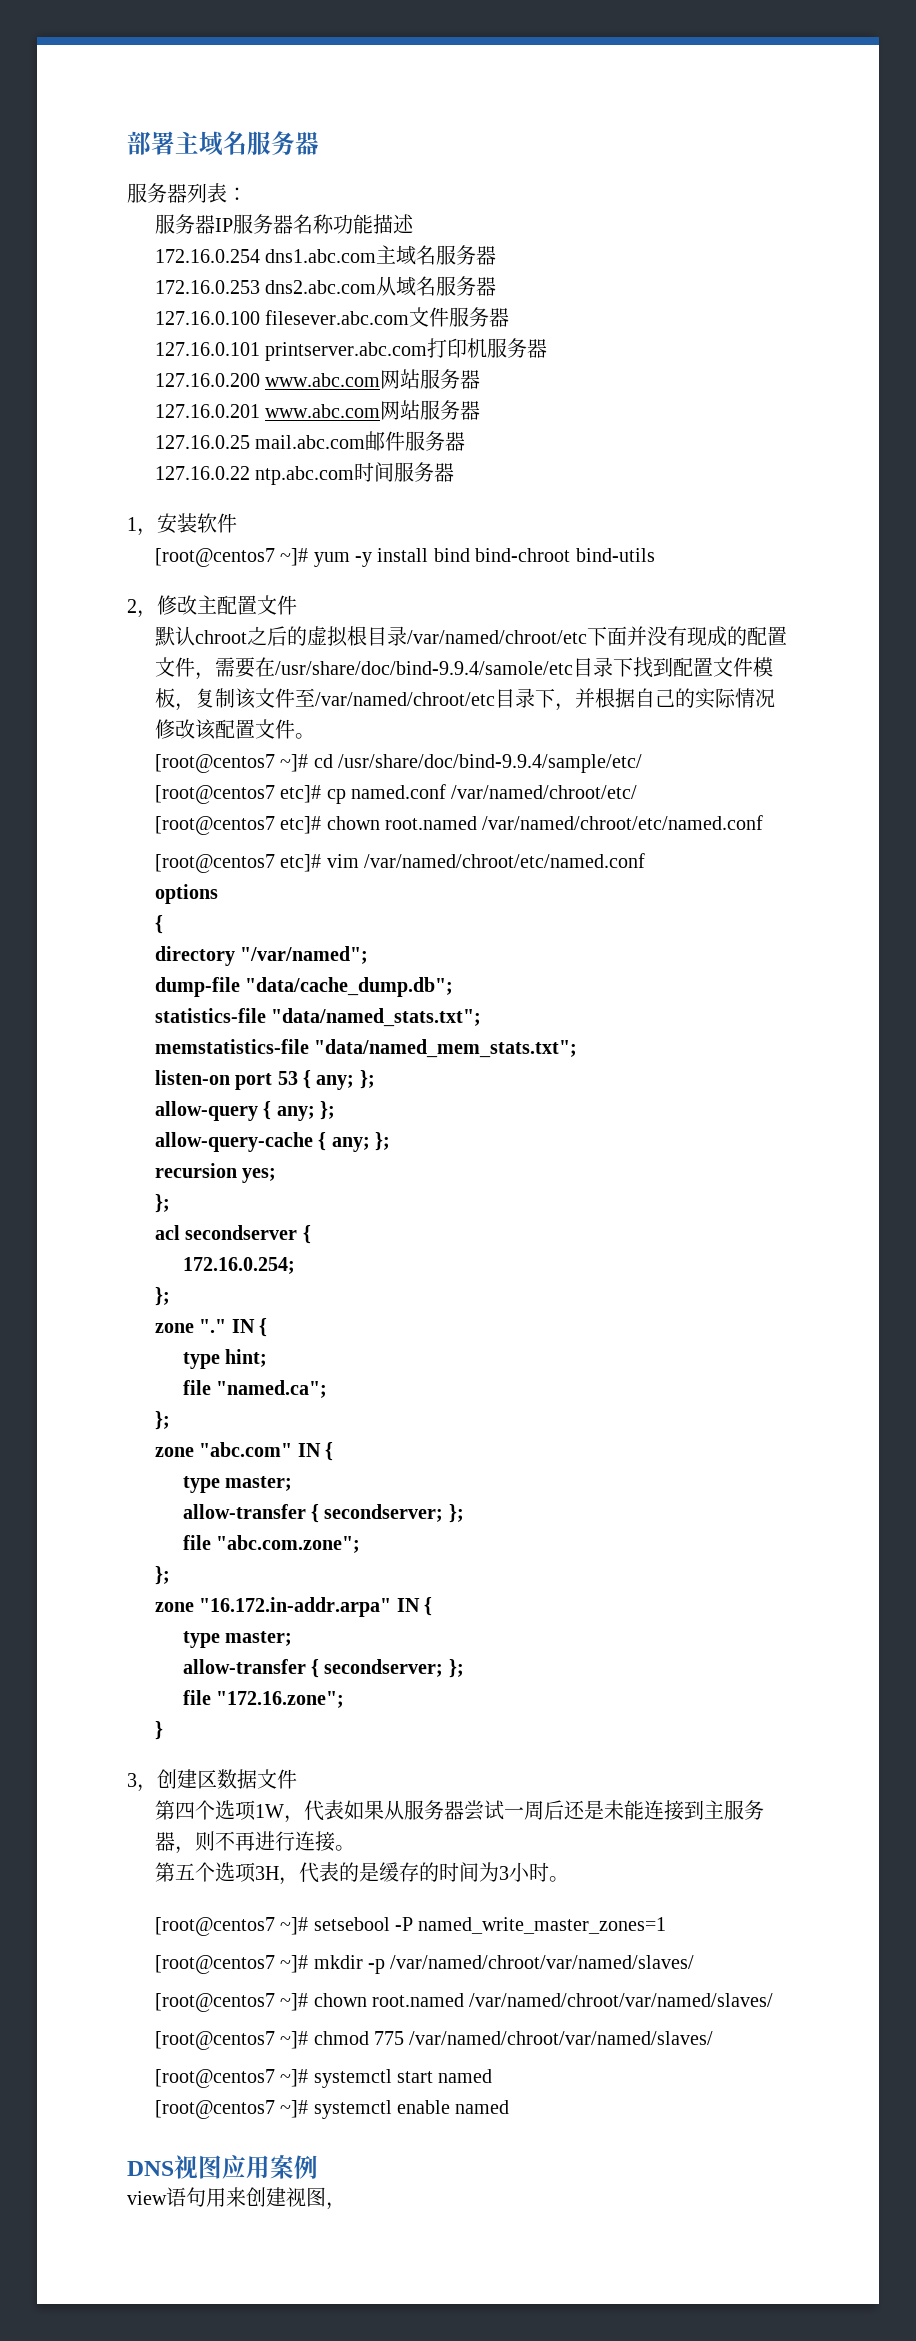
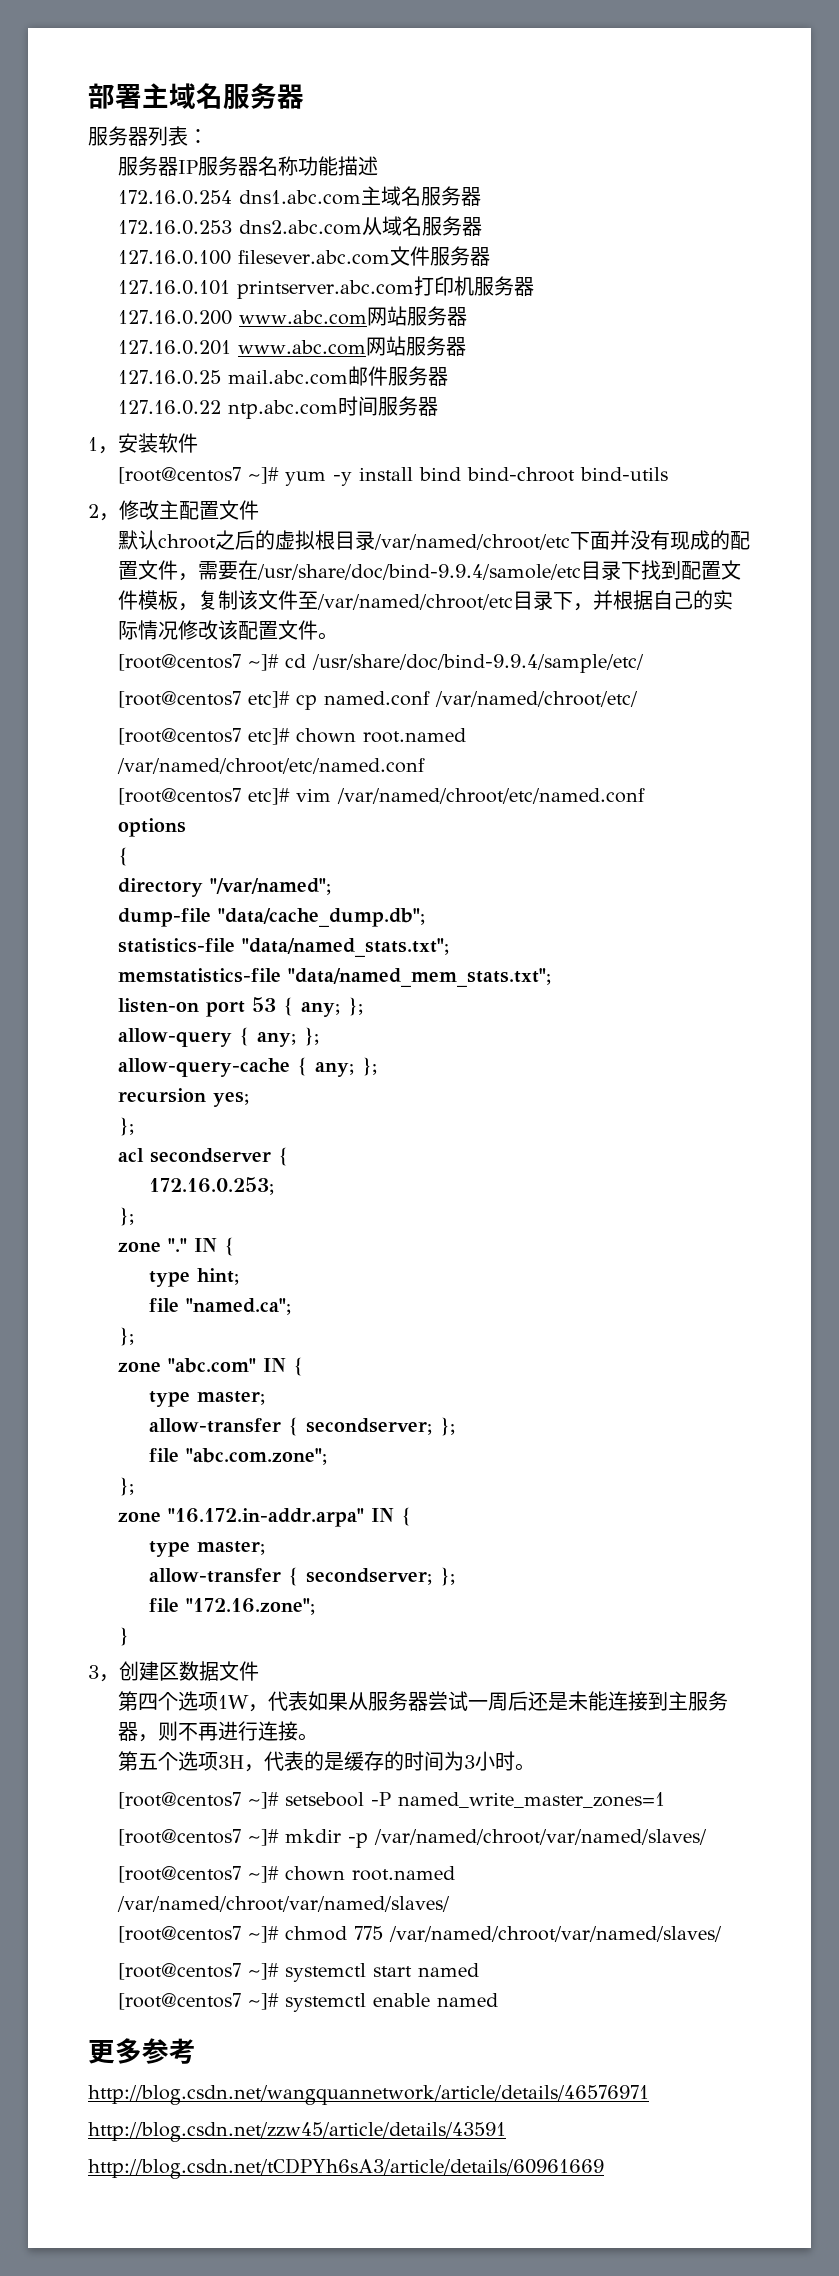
[182,1257,295,1274] 172.16.0.254; -> [148,1177,274,1195] 172.16.0.253;
[127,2155,318,2179] [127,2187,346,2210] DNS视图应用案例 // view语句用来创建视图， -> [88,2038,196,2064] [88,2085,649,2105] [88,2122,506,2142] [88,2158,604,2179] 更多参考 // http://blog.csdn.net/wangquannetwork/article/details/46576971 // http://blog.csdn.net/zzw45/article/details/43591 // http://blog.csdn.net/tCDPYh6sA3/article/details/60961669

